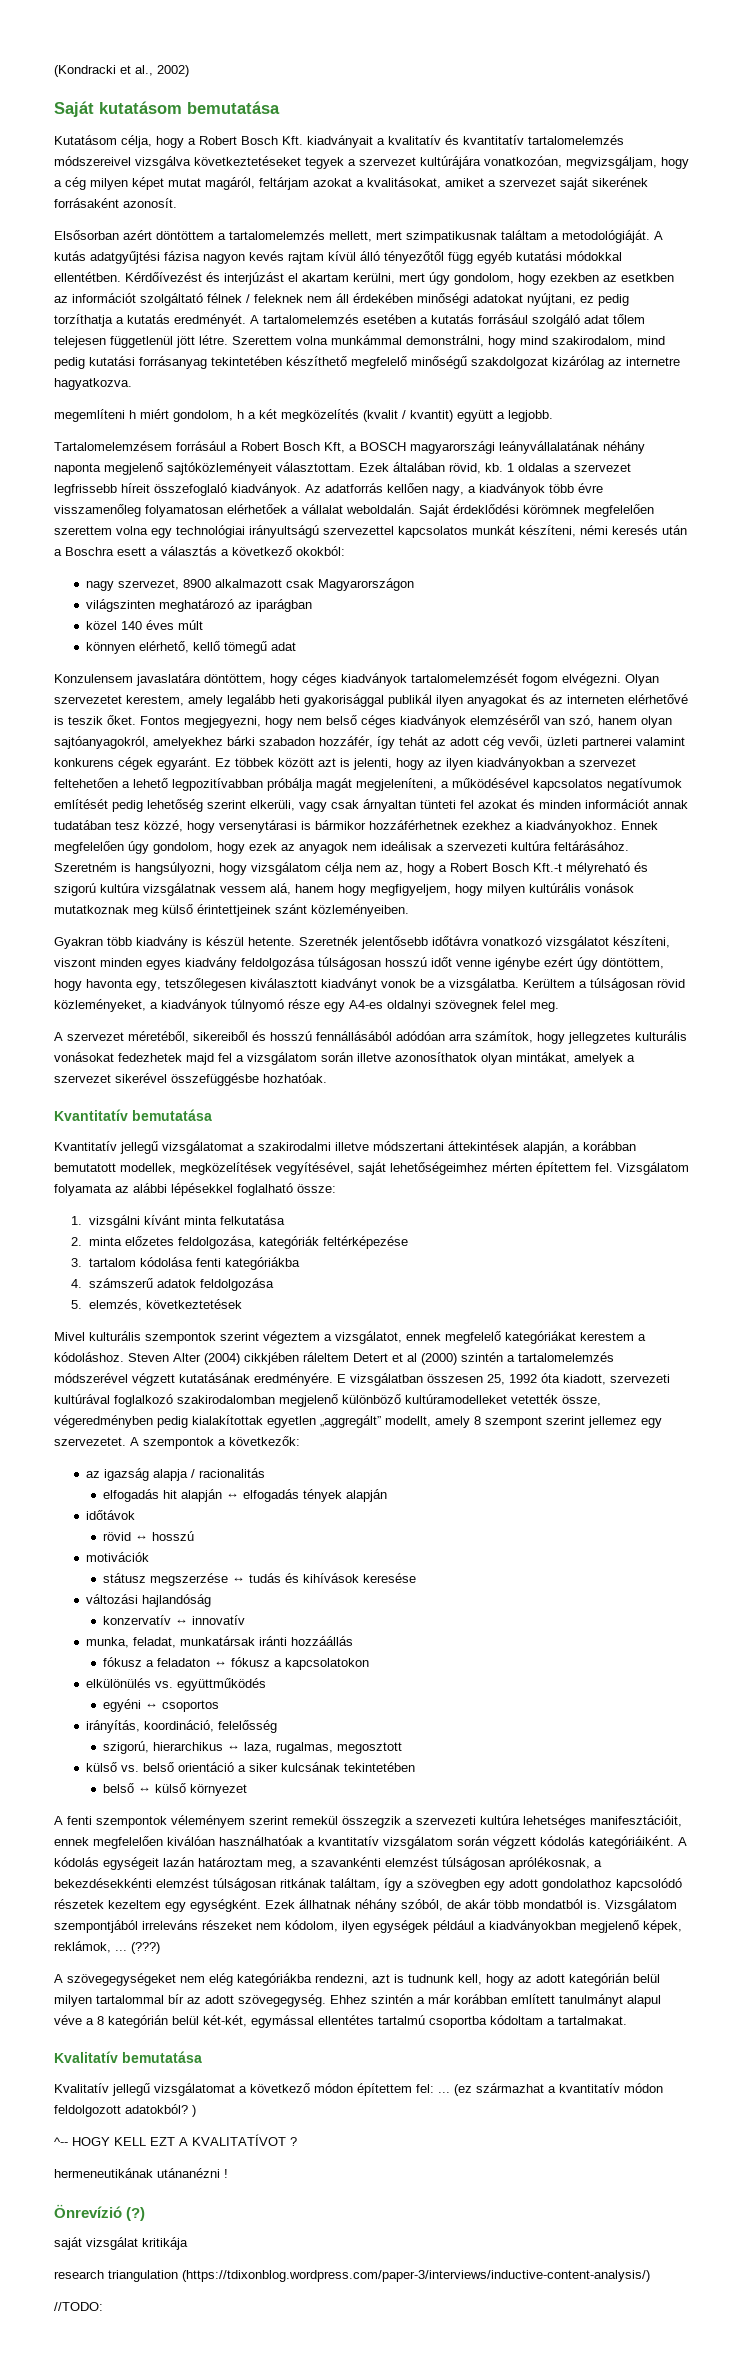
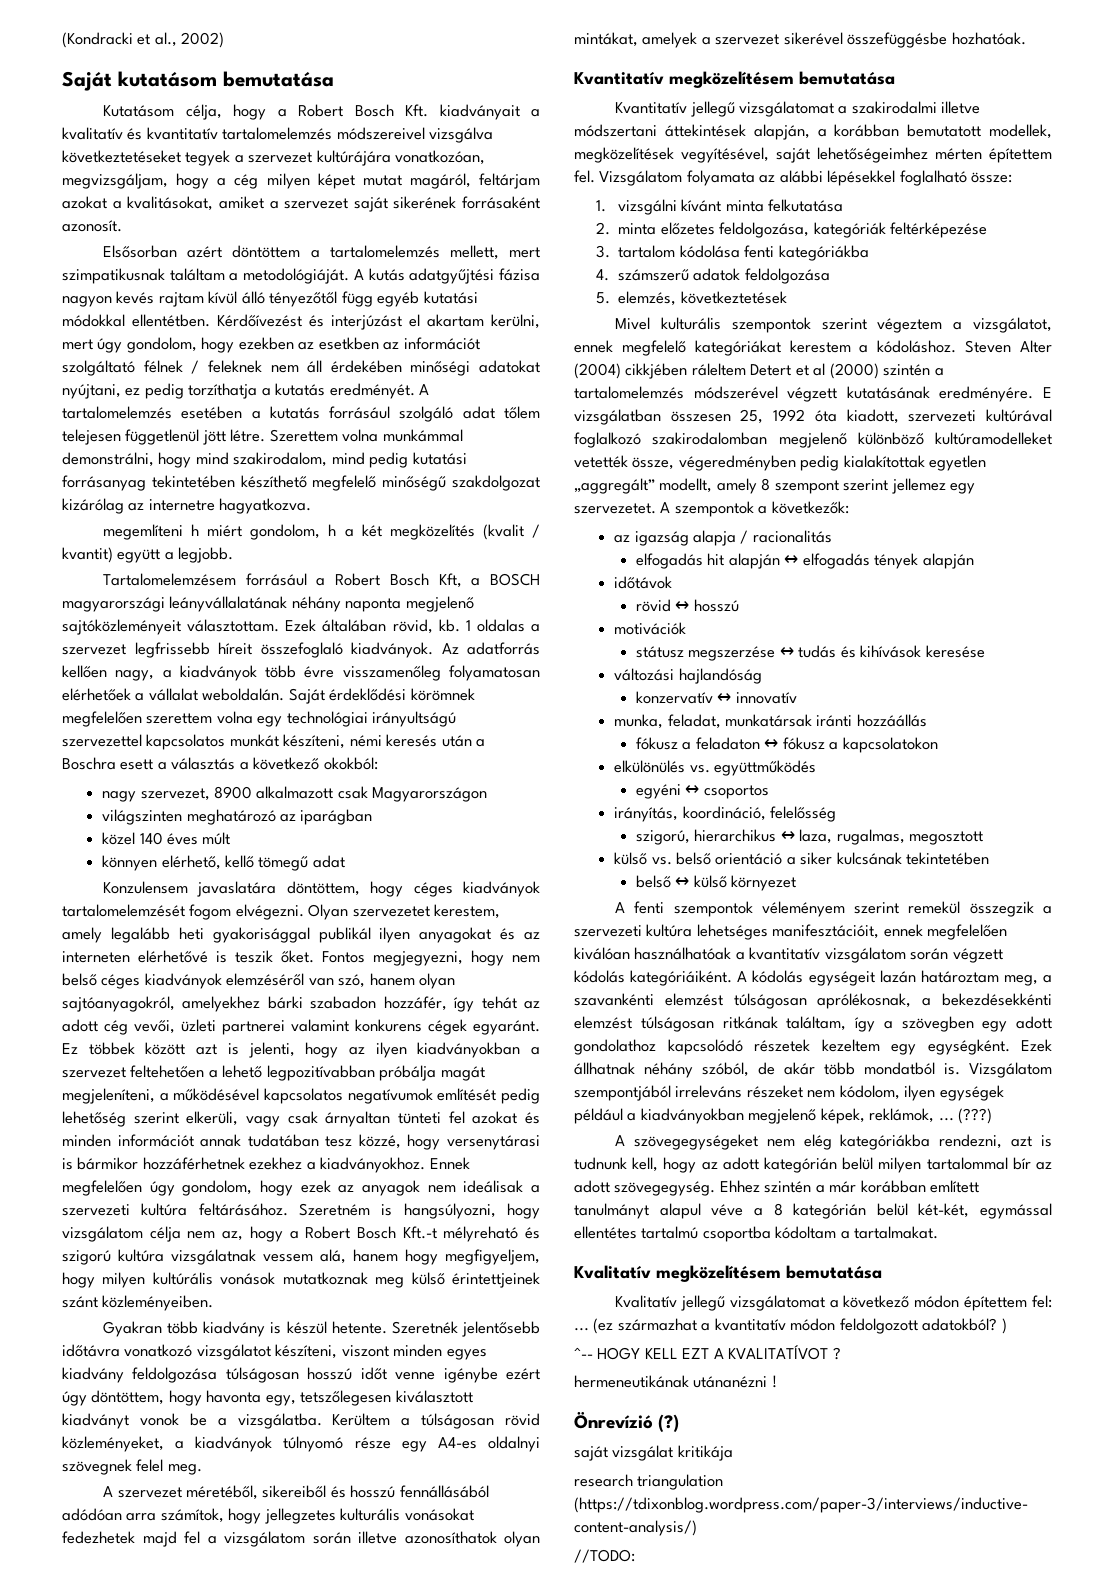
(128, 1115) none -> [669,71,794,88] megközelítésem
(118, 2057) none -> [656,1265,781,1282] megközelítésem

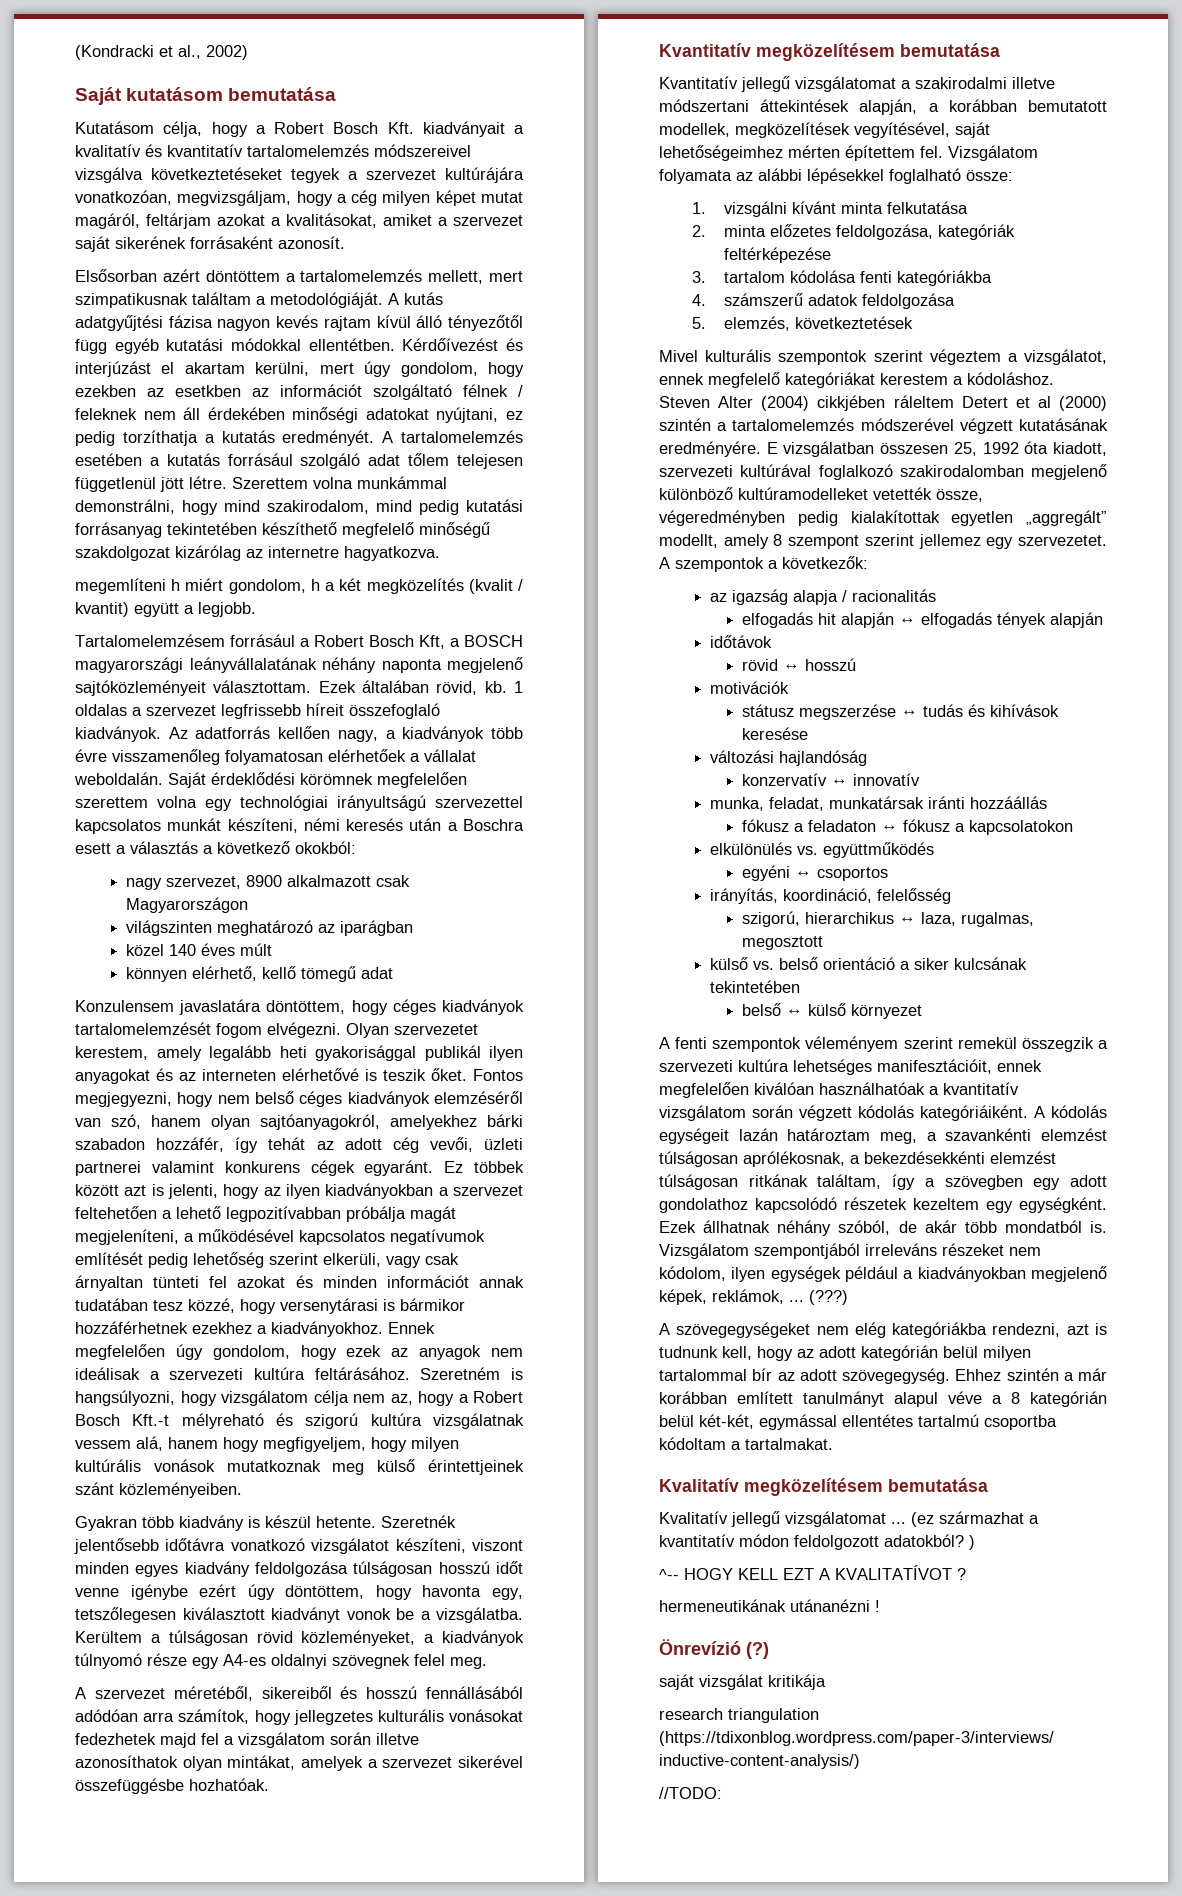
[829,1295,1052,1311] a következő módon építettem fel: -> (886, 1519) none

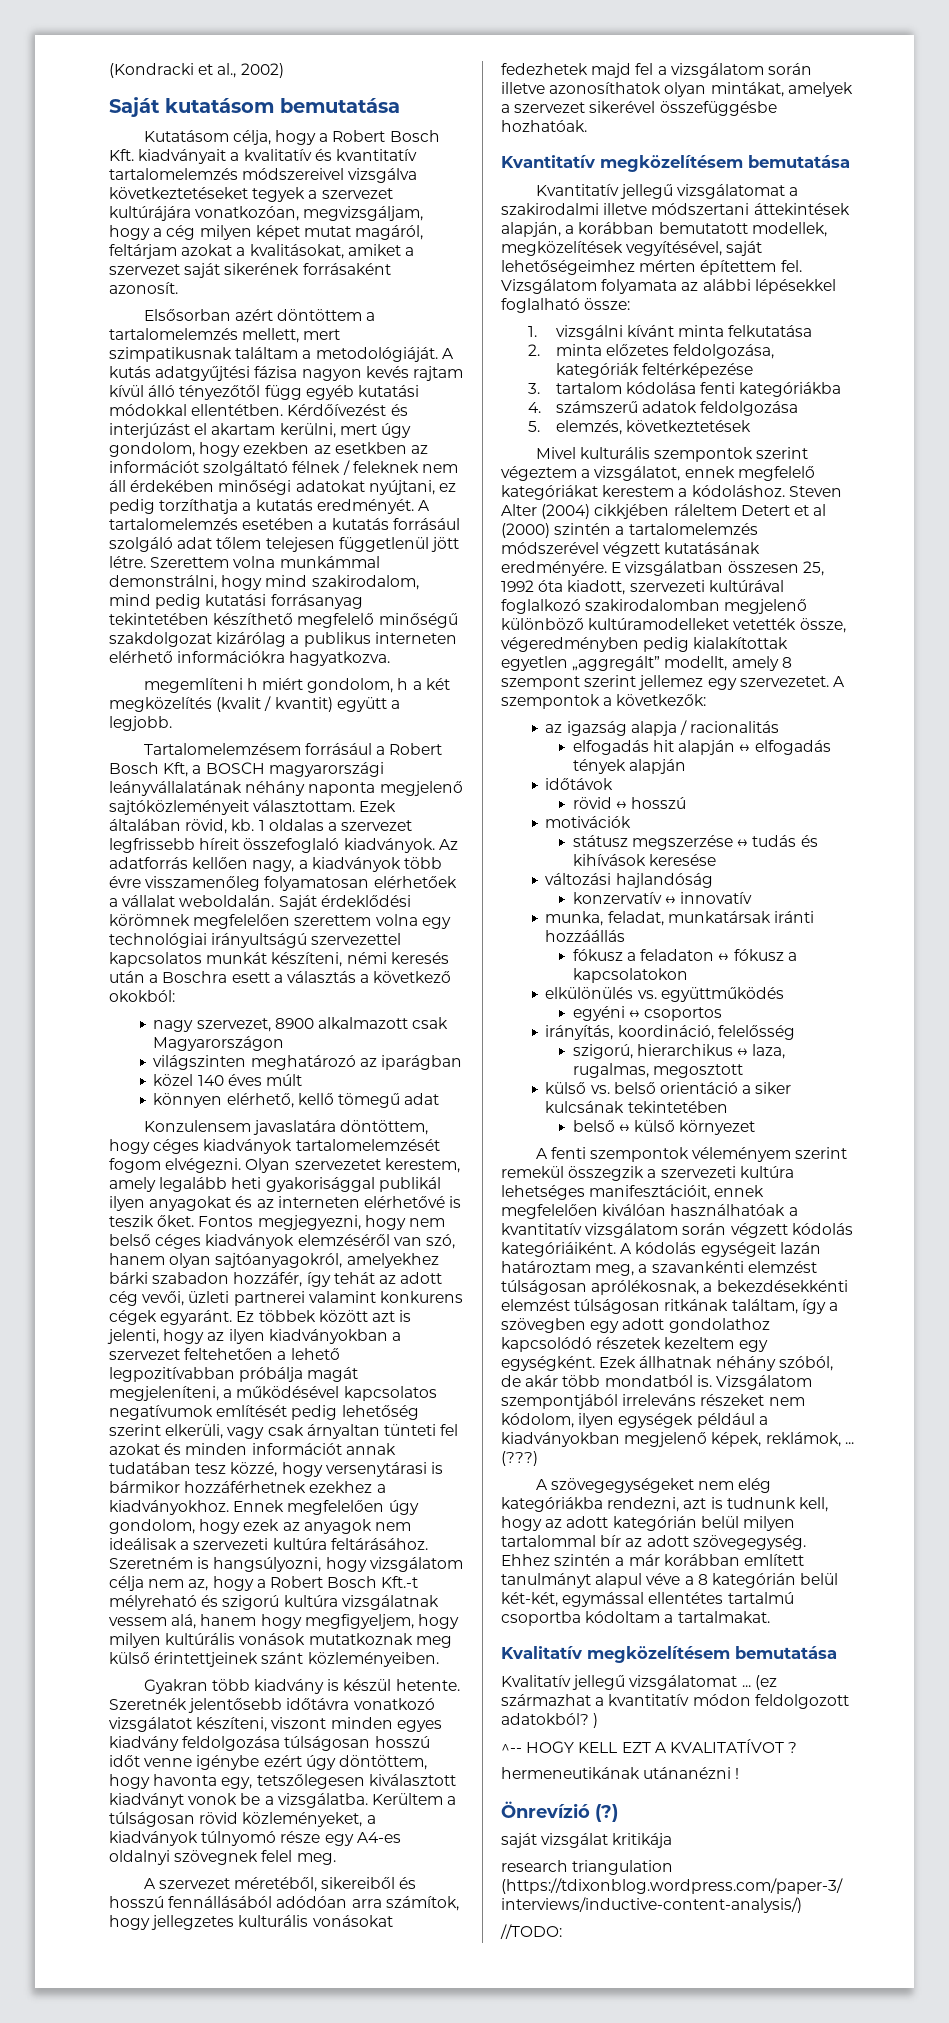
[246,546,339,558] az internetre -> [290,632,457,647] [109,651,286,663] a publikus interneten elérhető információkra

